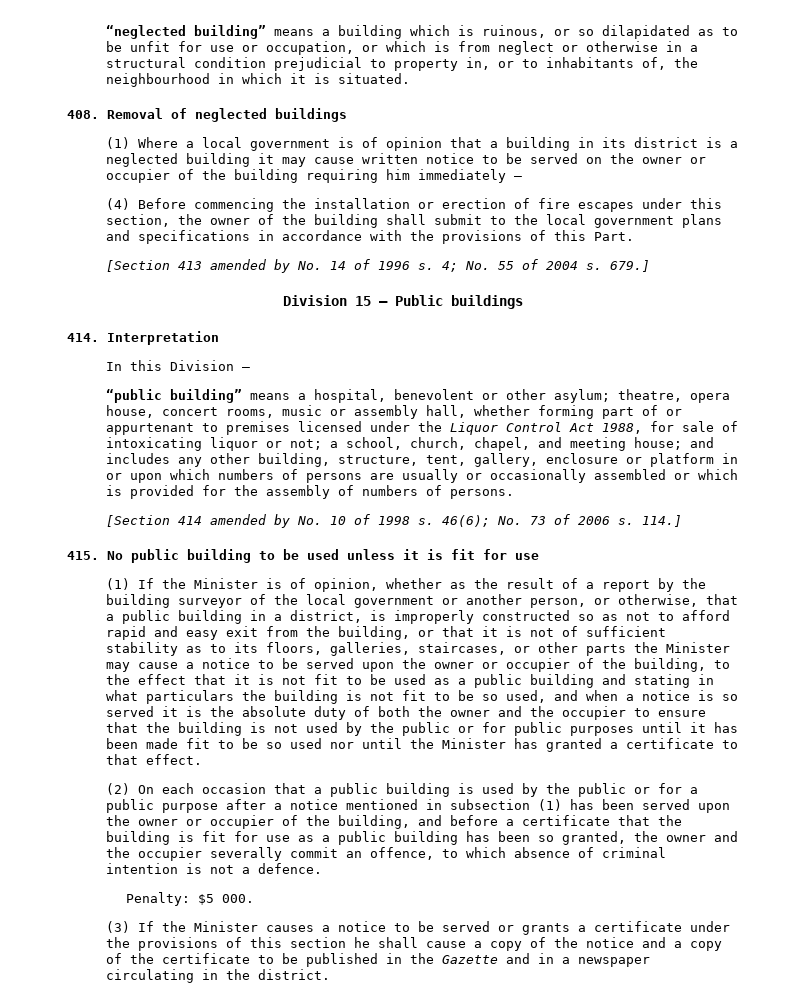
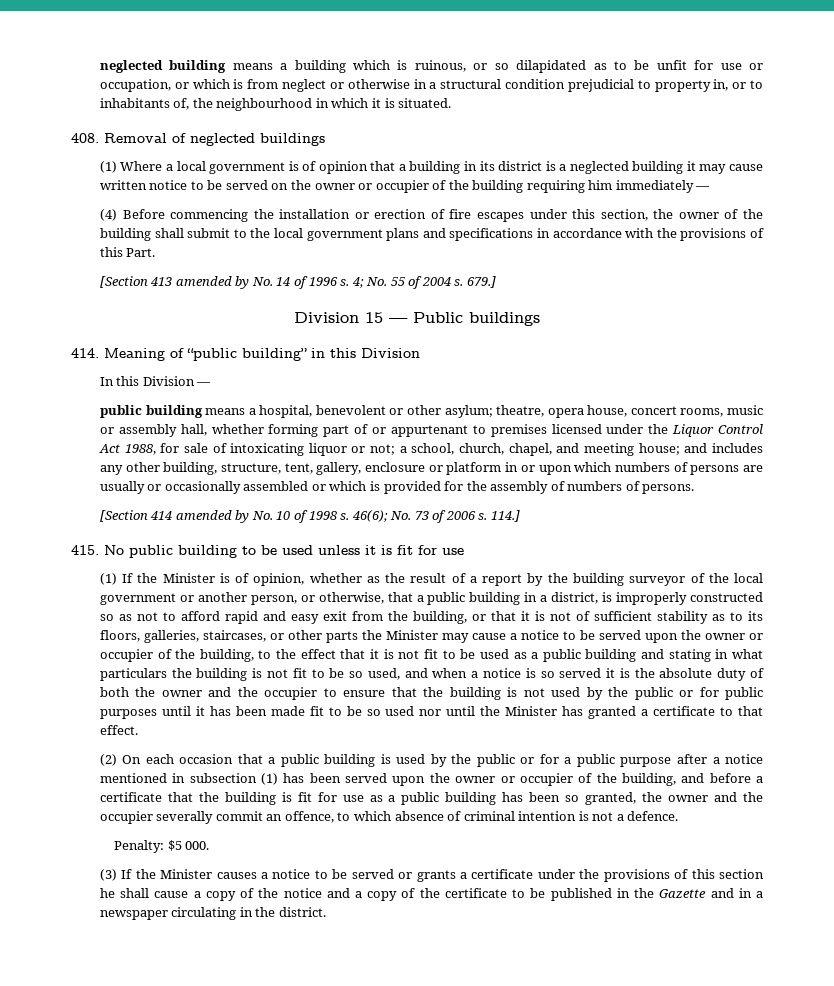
[106,25,267,39] “neglected building” -> [99,60,227,73] neglected building
[107,331,219,345] Interpretation -> [104,348,420,361] Meaning of “public building” in this Division
[106,389,243,403] “public building” -> [99,405,203,418] public building

